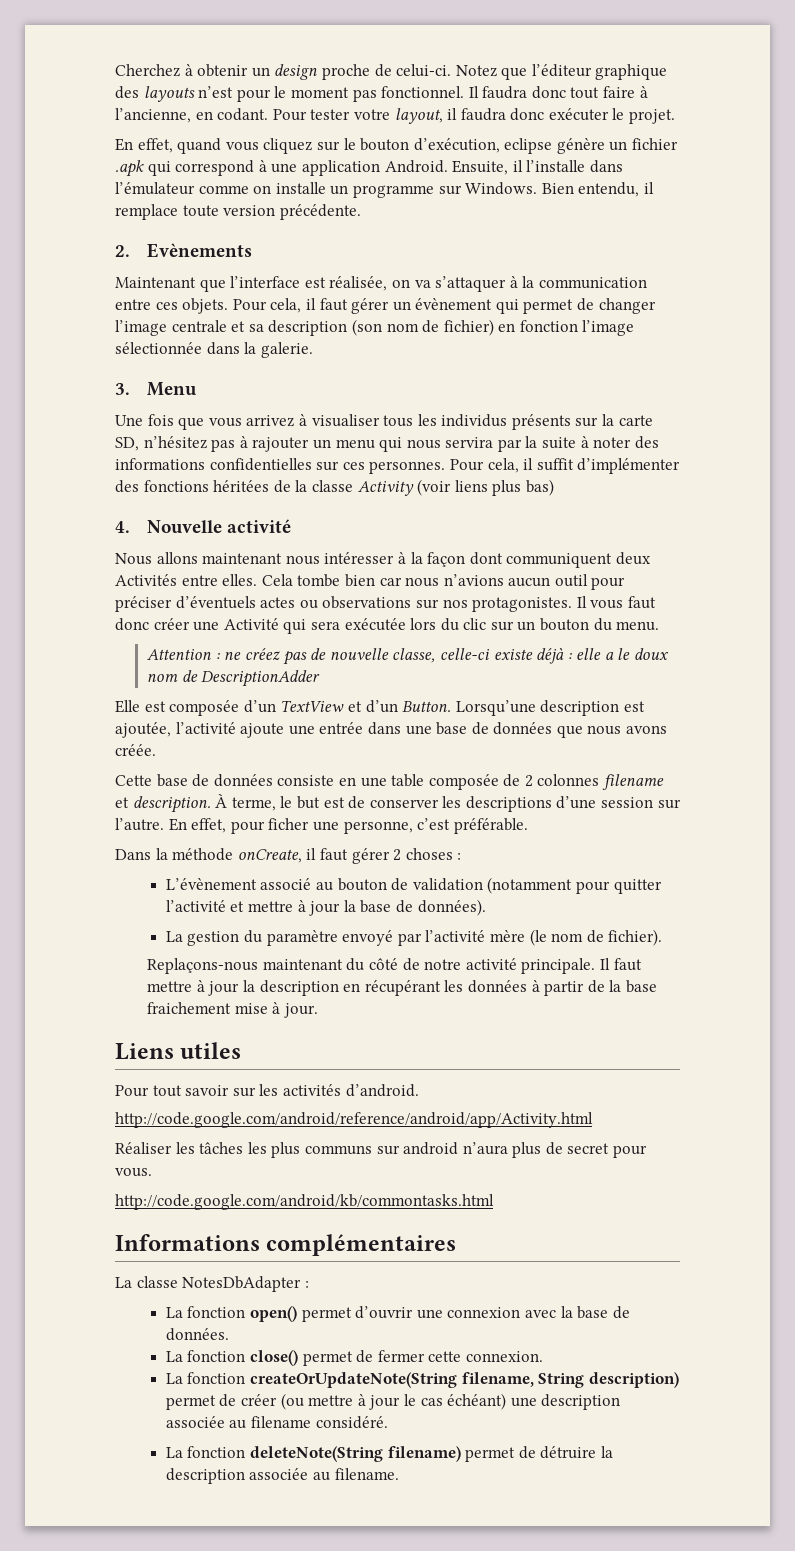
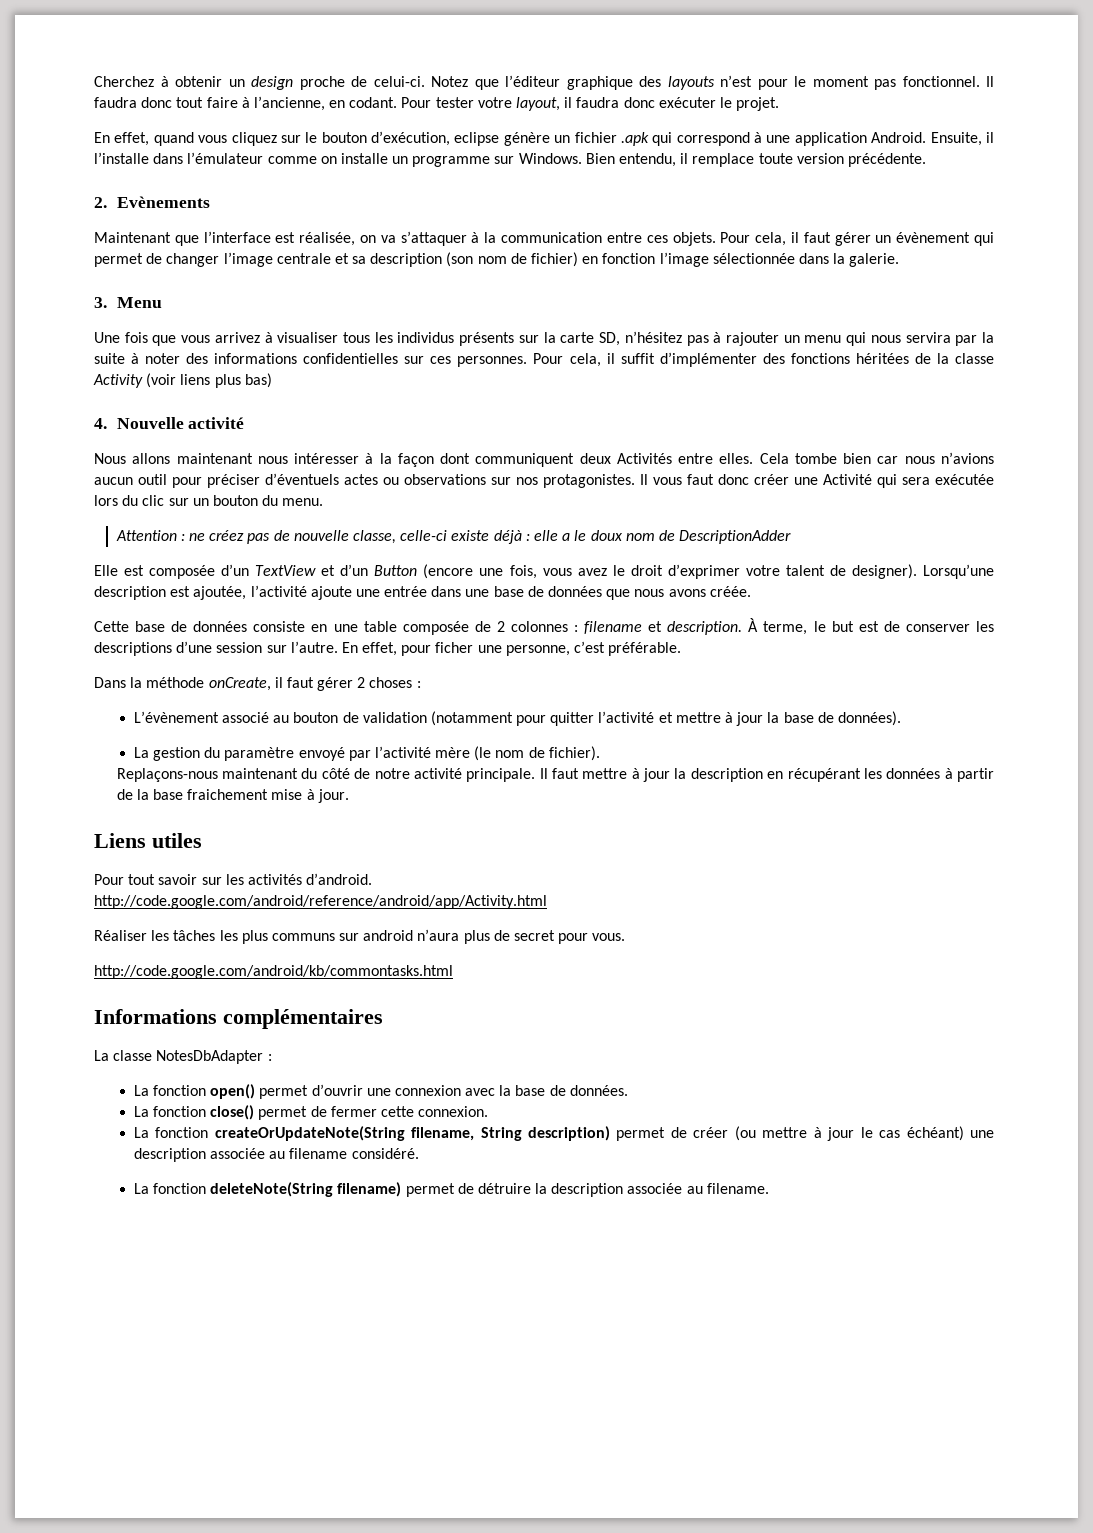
[402,701,452,712] Button. -> [374,564,917,579] Button (encore une fois, vous avez le droit d’exprimer votre talent de designer).
(600, 780) none -> [574,625,579,632] :

